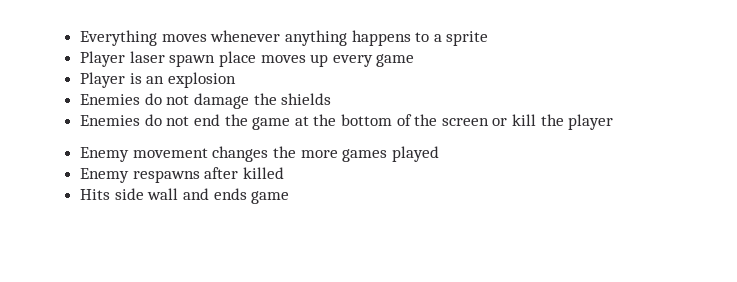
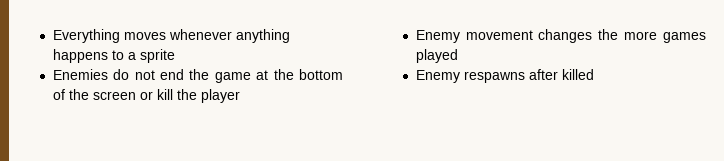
[80,51,415,67] [80,72,237,88] [80,93,332,109] // Player laser spawn place moves up every game // Player is an explosion // Enemies do not damage the shields -> (175, 56) none
[80,188,290,204] // Hits side wall and ends game -> (594, 74) none

